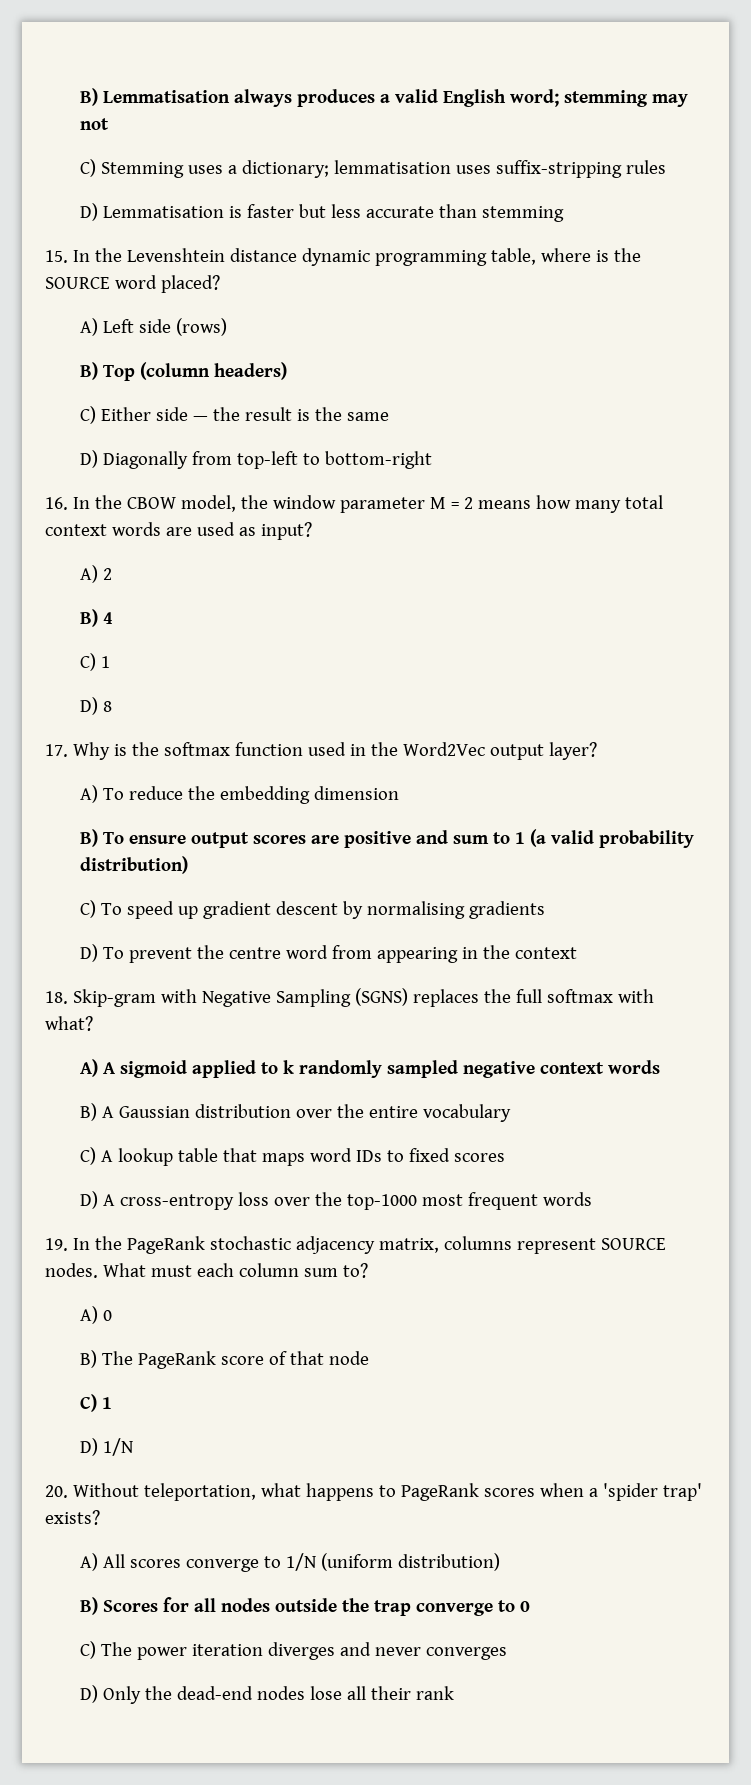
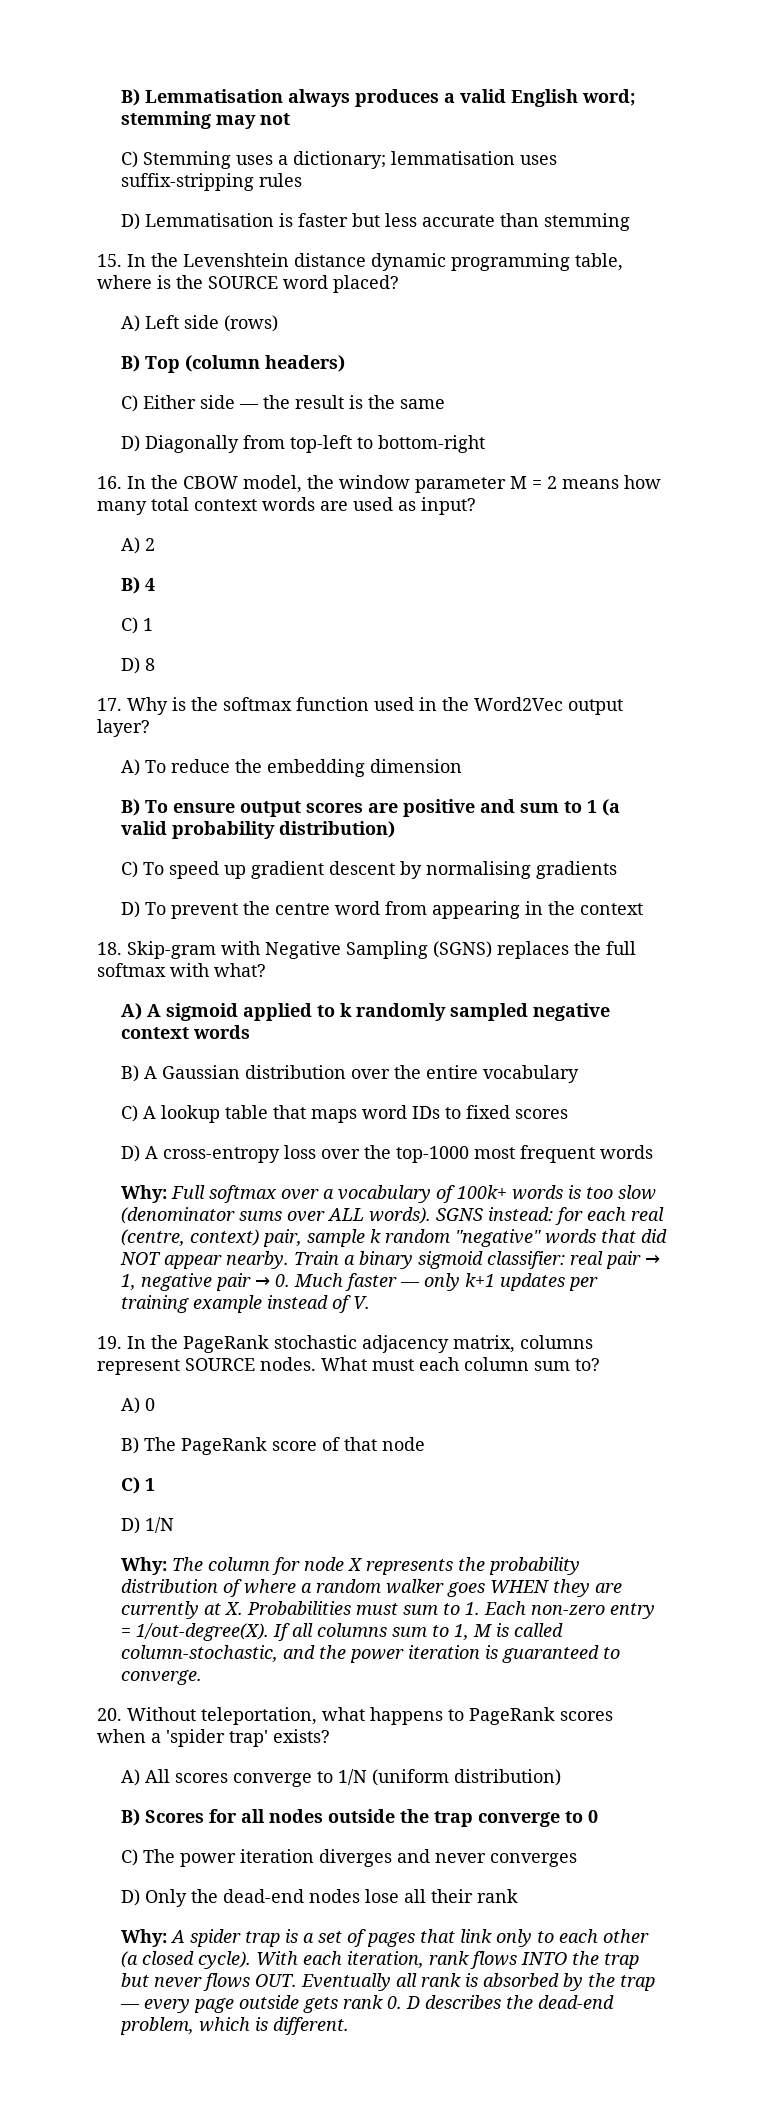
(592, 1199) none -> [120,1185,656,1203] [120,1207,664,1225] [120,1229,667,1247] [119,1251,660,1269] [120,1273,598,1291] [120,1295,370,1313] // Why: Full softmax over a vocabulary of 100k+ words is too slow (denominator sums over ALL words). SGNS instead: for each real (centre, context) pair, sample k random "negative" words that did NOT appear nearby. Train a binary sigmoid classifier: real pair → 1, negative pair → 0. Much faster — only k+1 updates per training example instead of V.
(133, 1447) none -> [120,1557,580,1575] [120,1579,622,1597] [120,1601,655,1619] [120,1623,563,1641] [120,1645,620,1663] [120,1670,202,1685] // Why: The column for node X represents the probability distribution of where a random walker goes WHEN they are currently at X. Probabilities must sum to 1. Each non-zero entry = 1/out-degree(X). If all columns sum to 1, M is called column-stochastic, and the power iteration is guaranteed to converge.
(454, 1693) none -> [120,1929,649,1947] [120,1951,639,1969] [120,1973,655,1991] [119,1995,614,2013] [119,2017,349,2035] // Why: A spider trap is a set of pages that link only to each other (a closed cycle). With each iteration, rank flows INTO the trap but never flows OUT. Eventually all rank is absorbed by the trap — every page outside gets rank 0. D describes the dead-end problem, which is different.

